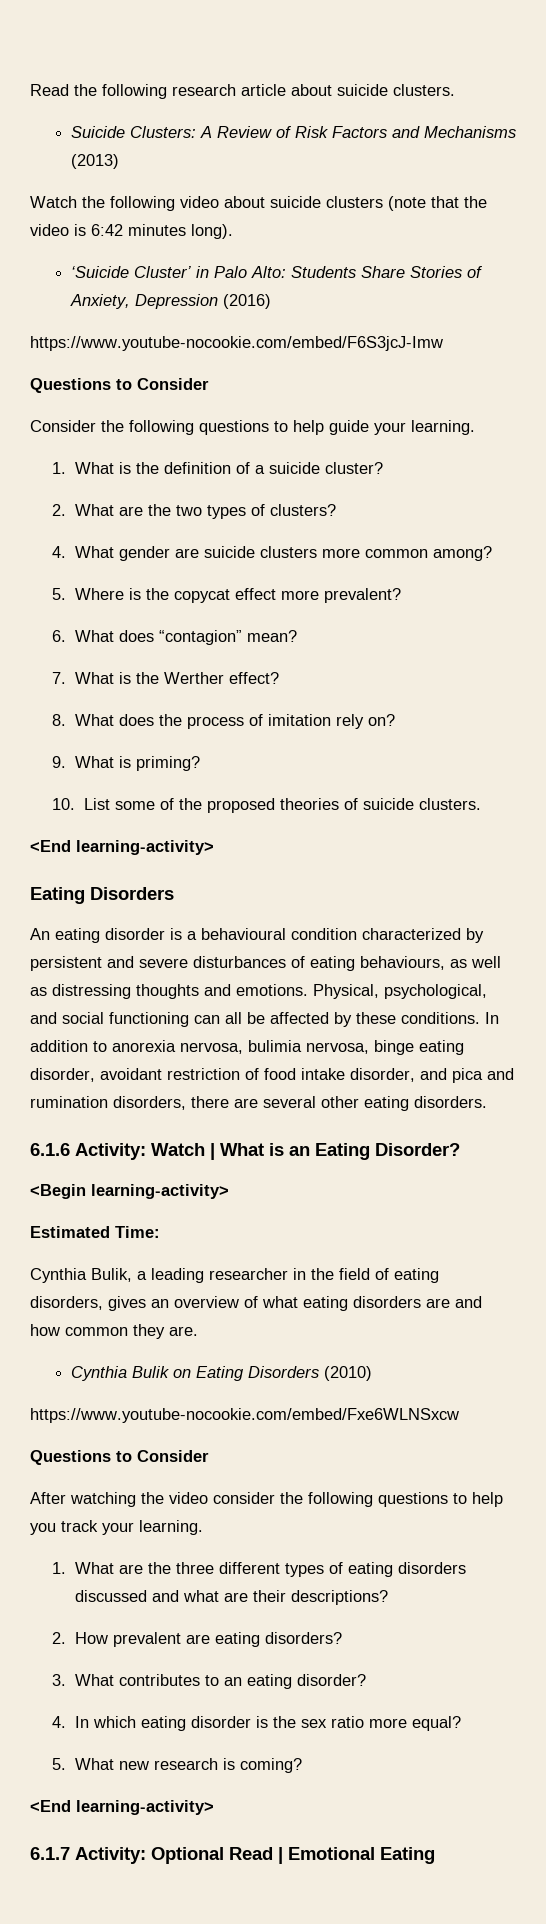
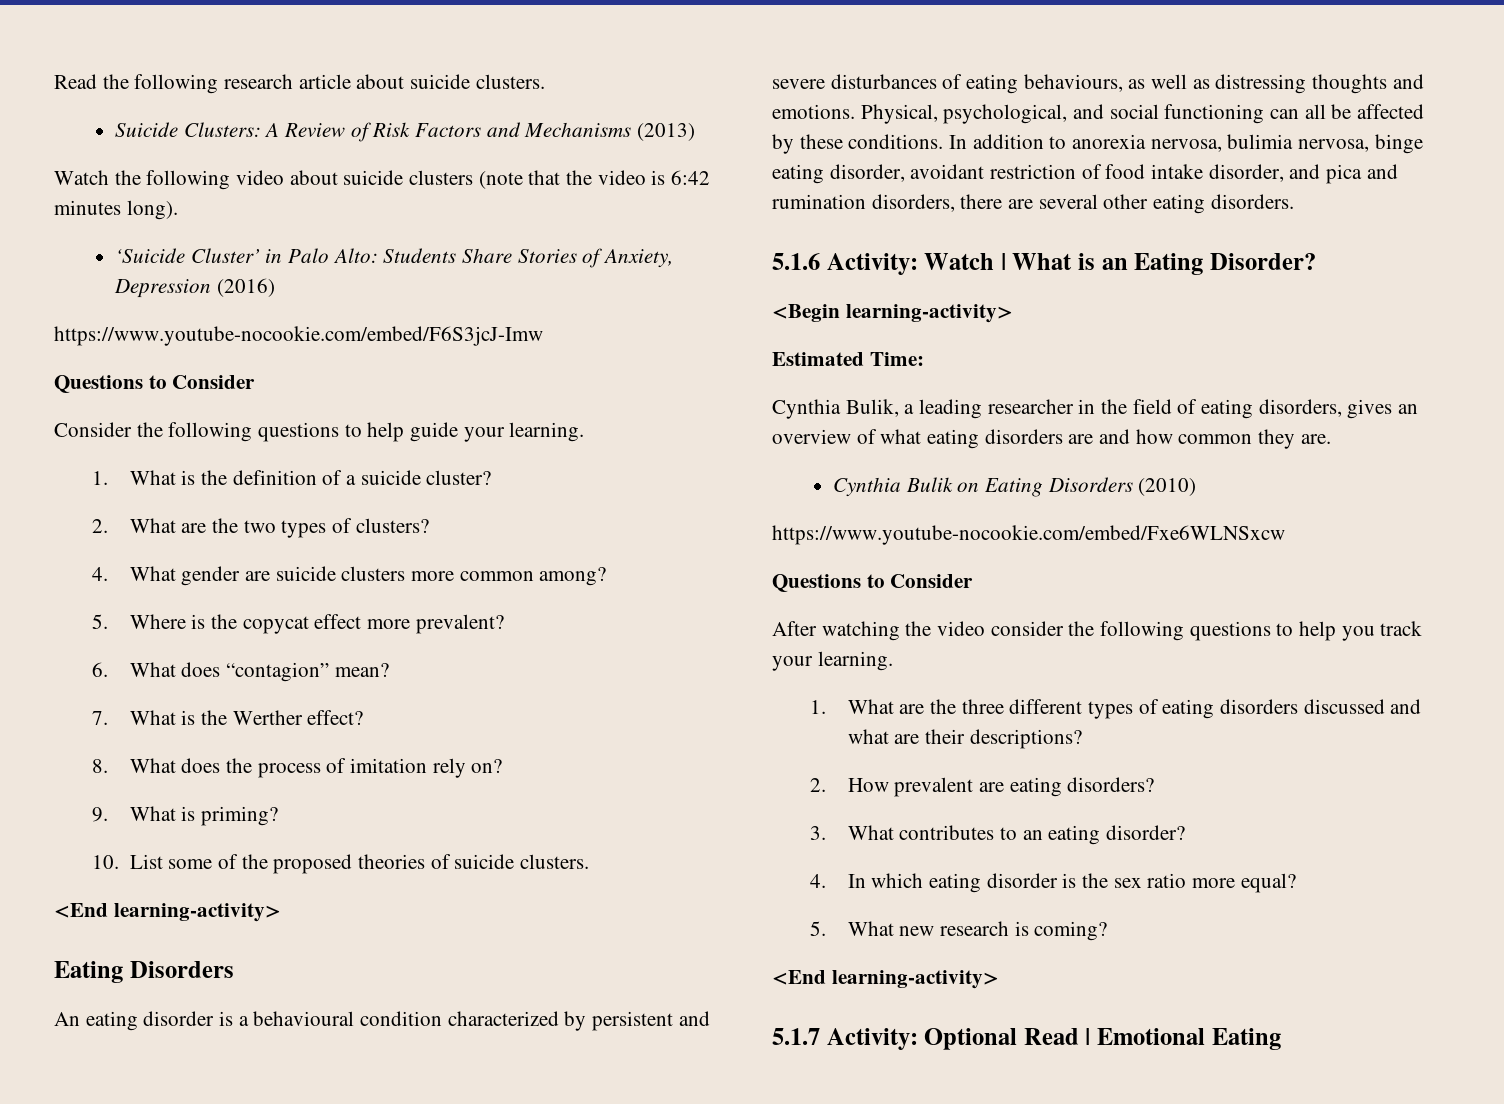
[30,1143,70,1156] 6.1.6 -> [772,253,820,270] 5.1.6
[30,1847,70,1860] 6.1.7 -> [772,1028,820,1045] 5.1.7

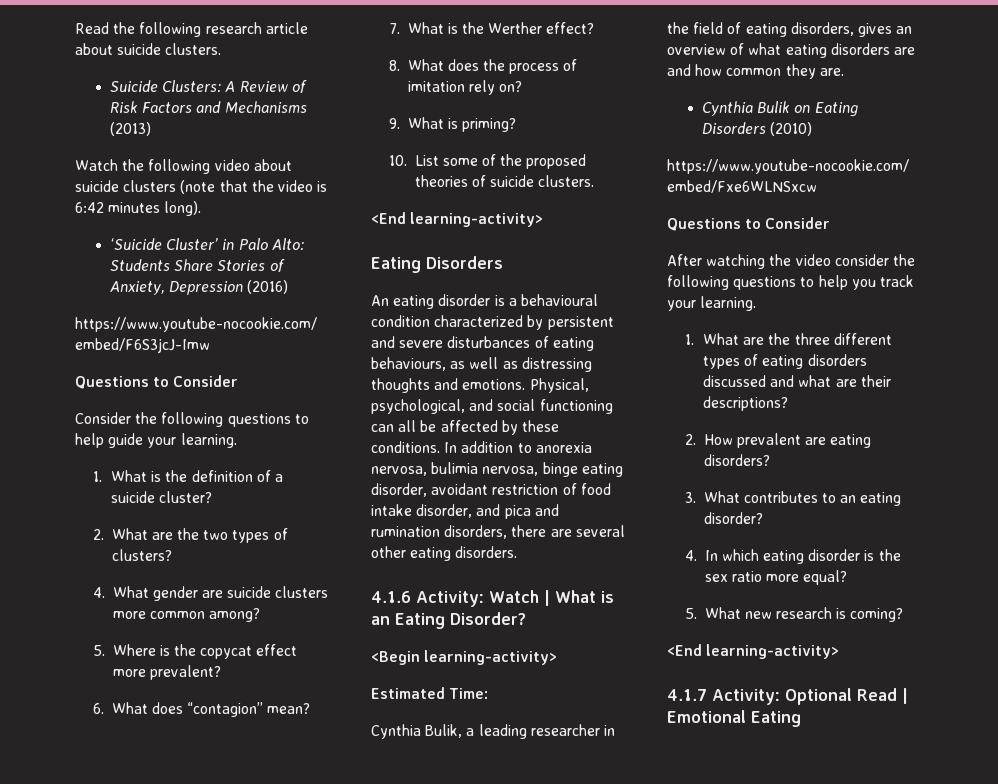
[772,253,820,270] 5.1.6 -> [371,591,411,603] 4.1.6
[772,1028,820,1045] 5.1.7 -> [667,689,707,701] 4.1.7

